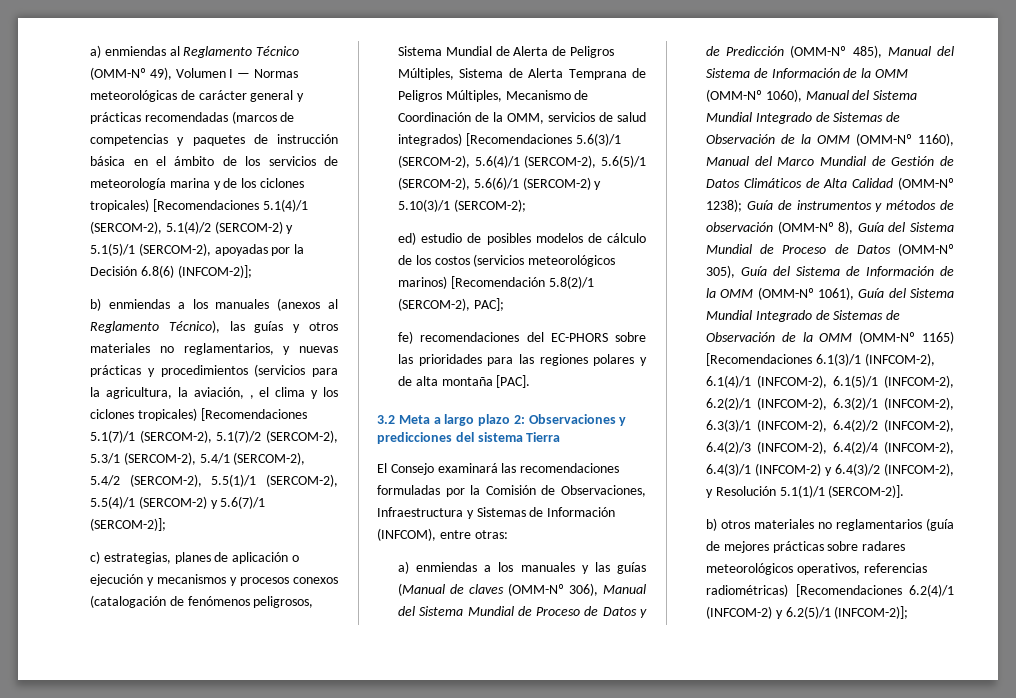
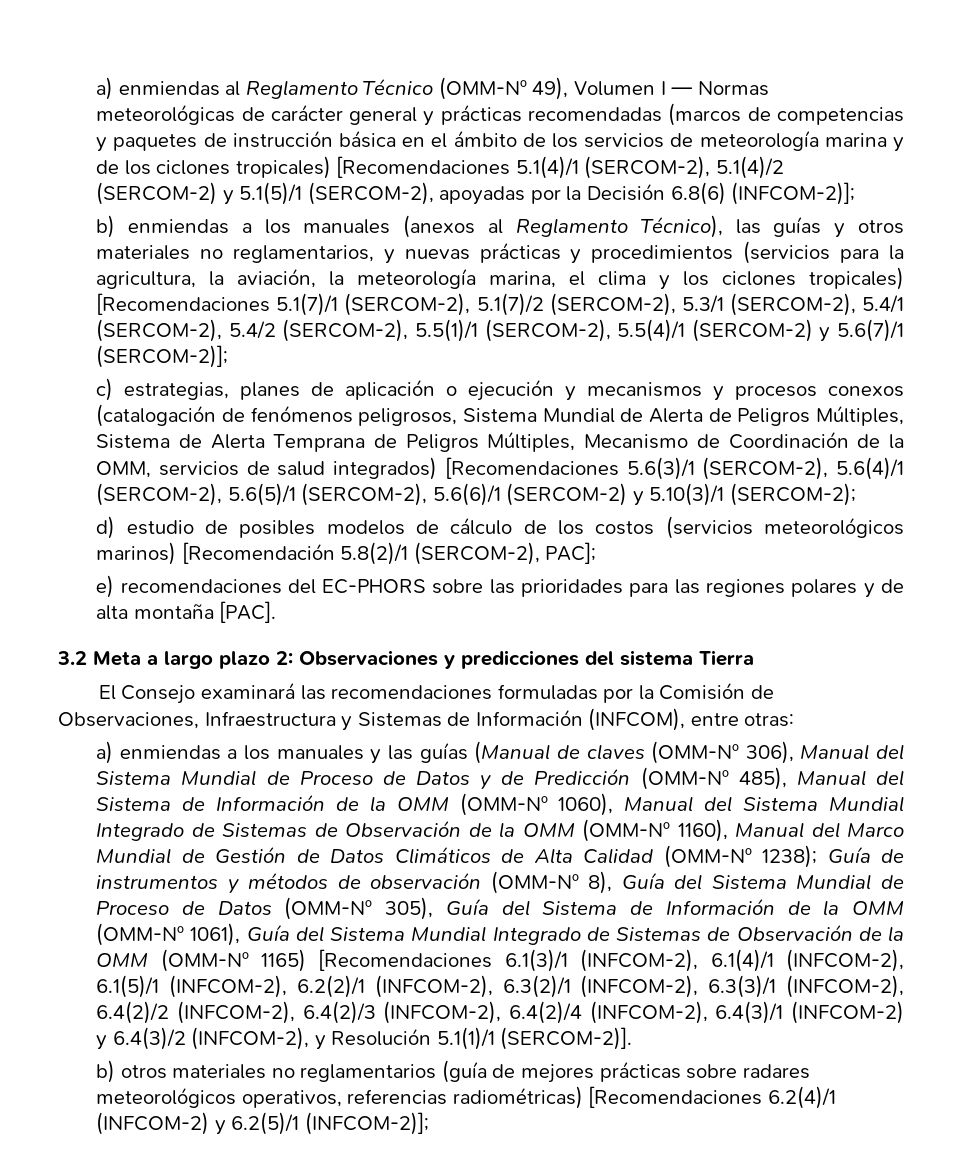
[249,395,254,399] , -> [329,268,557,289] la meteorología marina,
[398,232,417,245] ed) -> [96,516,116,539] d)
[398,331,414,344] fe) -> [96,575,115,598] e)

